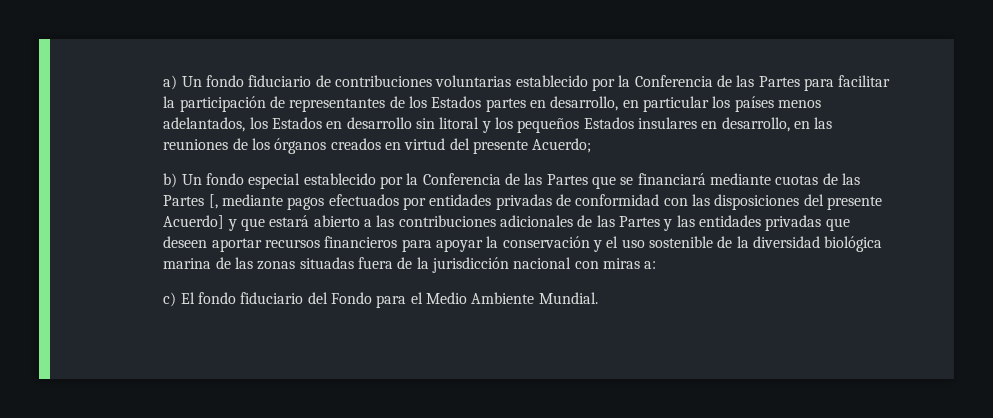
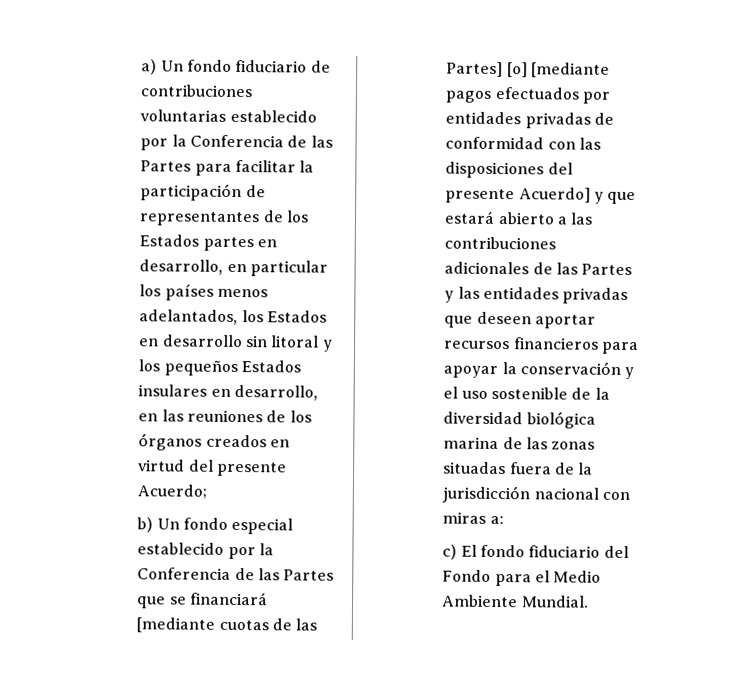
[709,173,771,185] mediante -> [136,617,216,633] [mediante
[163,194,284,209] Partes [, mediante -> [446,61,611,78] Partes] [o] [mediante

